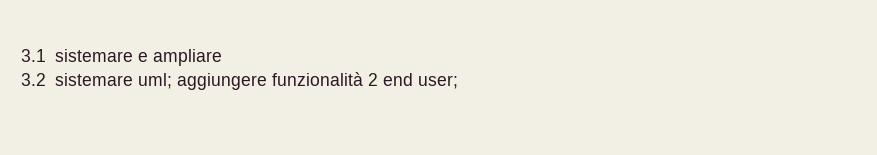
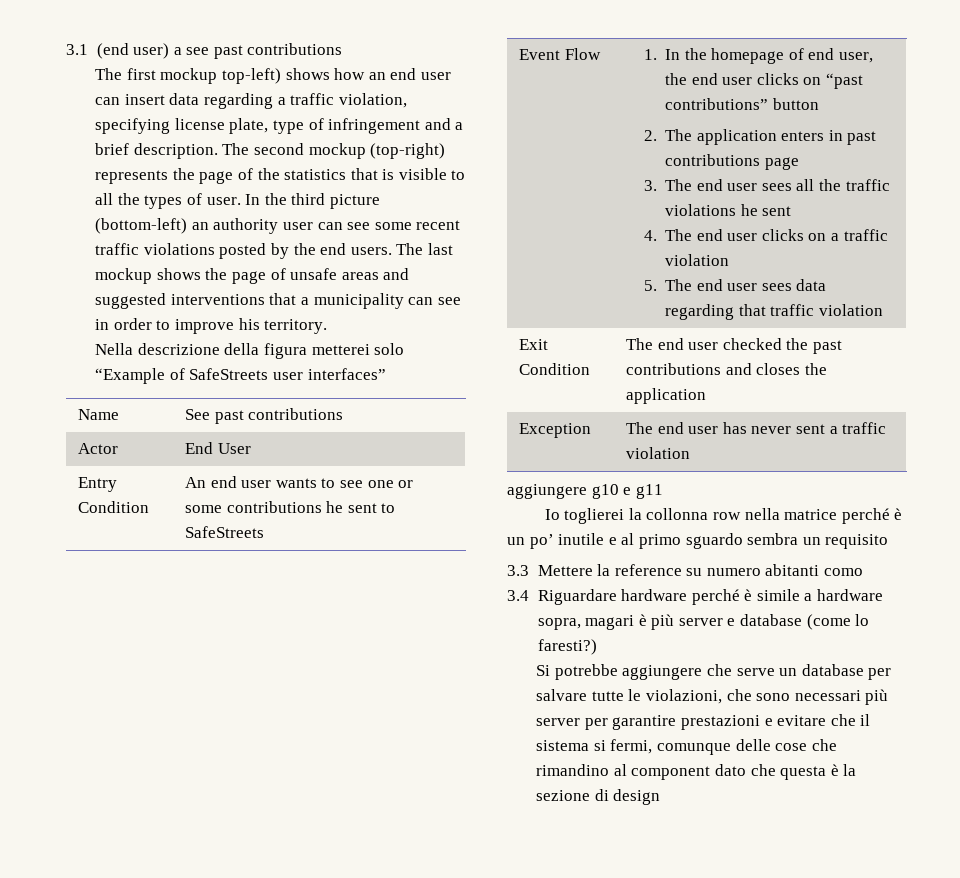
[54,49,222,66] [21,72,458,90] sistemare e ampliare // 3.2 sistemare uml; aggiungere funzionalità 2 end user; -> [96,43,343,59] [95,68,451,84] [95,93,407,109] [95,118,464,134] [95,143,446,159] [95,168,466,184] [95,193,380,209] [95,218,461,234] [95,243,453,259] [95,268,410,284] [95,293,461,309] [95,318,328,334] [95,343,405,359] [95,368,386,384] [78,409,120,420] [185,408,344,424] [78,443,119,454] [185,442,251,454] [78,477,118,492] [78,501,150,513] [185,476,414,488] [185,501,396,513] [185,526,265,538] [519,48,601,60] [643,48,874,64] [665,73,864,89] [665,98,819,110] [643,129,877,145] [665,154,799,170] [643,179,890,191] [665,204,792,216] [643,229,888,241] [665,254,730,266] [643,279,827,291] [665,304,883,320] [519,339,549,350] [519,363,591,375] [626,338,843,354] [626,363,827,375] [626,388,707,404] [519,423,592,438] [626,422,887,434] [626,447,691,459] [507,484,663,499] [544,508,903,524] [507,533,889,549] [507,564,864,576] [507,589,884,605] [537,614,870,630] [537,639,597,655] [536,664,892,680] [536,689,889,705] [536,714,871,730] [536,739,837,755] [536,764,857,780] [536,789,661,805] (end user) a see past contributions // The first mockup top-left) shows how an end user can insert data regarding a traffic violation, specifying license plate, type of infringement and a brief description. The second mockup (top-right) represents the page of the statistics that is visible to all the types of user. In the third picture (bottom-left) an authority user can see some recent traffic violations posted by the end users. The last mockup shows the page of unsafe areas and suggested interventions that a municipality can see in order to improve his territory. // Nella descrizione della figura metterei solo “Example of SafeStreets user interfaces” // Name | See past contributions // Actor | End User // Entry Condition | An end user wants to see one or some contributions he sent to SafeStreets // Event Flow | 1. In the homepage of end user, the end user clicks on “past contributions” button // 2. The application enters in past contributions page // 3. The end user sees all the traffic violations he sent // 4. The end user clicks on a traffic violation // 5. The end user sees data regarding that traffic violation // Exit Condition | The end user checked the past contributions and closes the application // Exception | The end user has never sent a traffic violation // aggiungere g10 e g11 // Io toglierei la collonna row nella matrice perché è un po’ inutile e al primo sguardo sembra un requisito // 3.3 Mettere la reference su numero abitanti como // 3.4 Riguardare hardware perché è simile a hardware sopra, magari è più server e database (come lo faresti?) // Si potrebbe aggiungere che serve un database per salvare tutte le violazioni, che sono necessari più server per garantire prestazioni e evitare che il sistema si fermi, comunque delle cose che rimandino al component dato che questa è la sezione di design

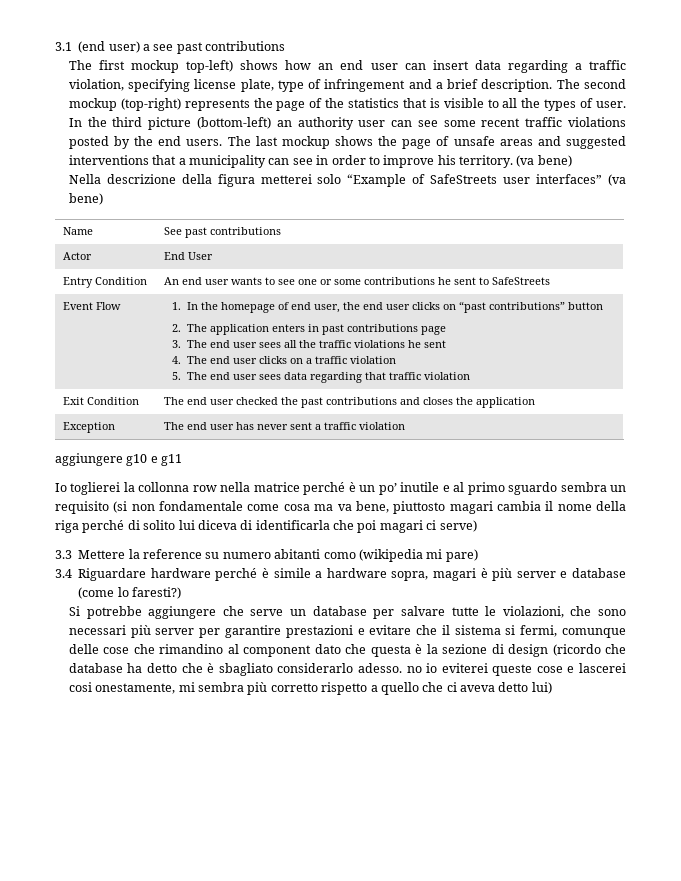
(328, 326) none -> [516,155,572,167] (va bene)
(386, 374) none -> [608,174,627,186] [68,193,103,205] (va bene)
(889, 541) none -> [113,501,626,514] [55,520,477,533] (si non fondamentale come cosa ma va bene, piuttosto magari cambia il nome della riga perché di solito lui diceva di identificarla che poi magari ci serve)
(864, 572) none -> [358,549,478,562] (wikipedia mi pare)
(661, 797) none -> [552,644,627,656] [68,663,626,676] [68,682,552,695] (ricordo che database ha detto che è sbagliato considerarlo adesso. no io eviterei queste cose e lascerei cosi onestamente, mi sembra più corretto rispetto a quello che ci aveva detto lui)

